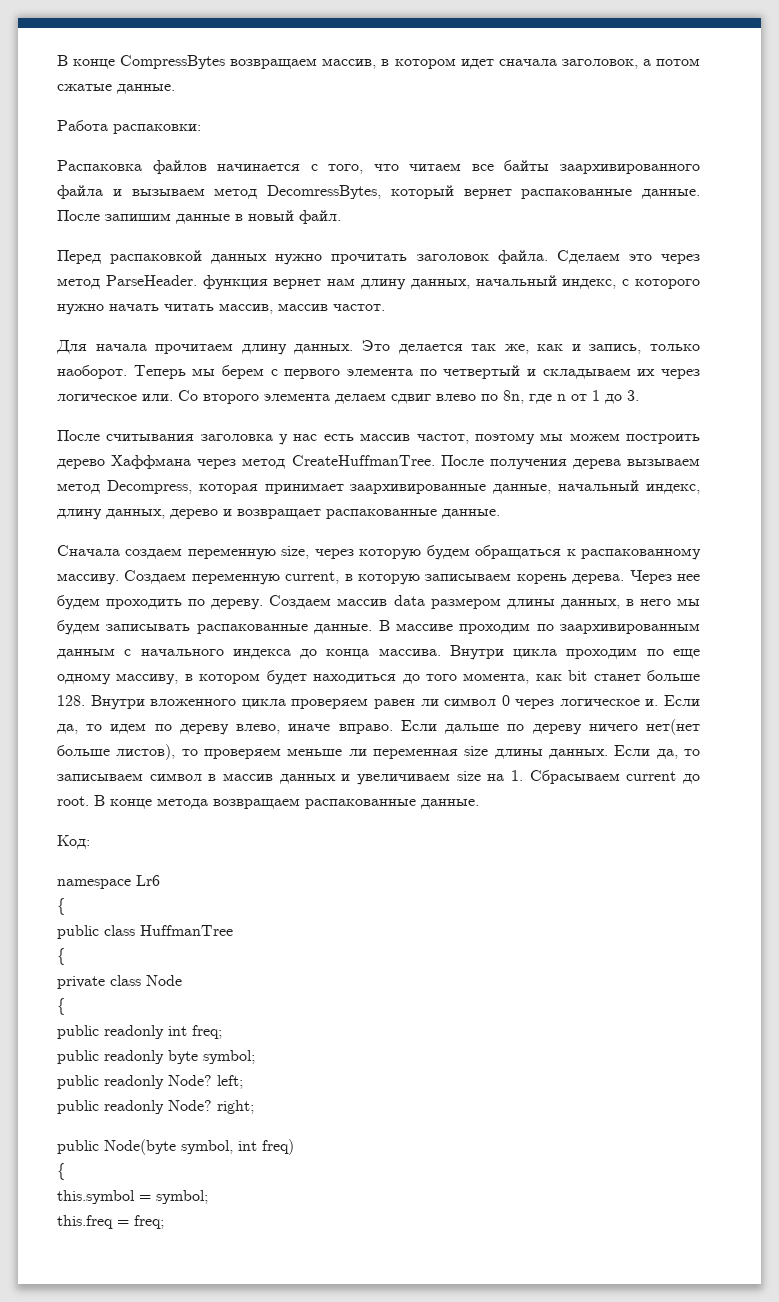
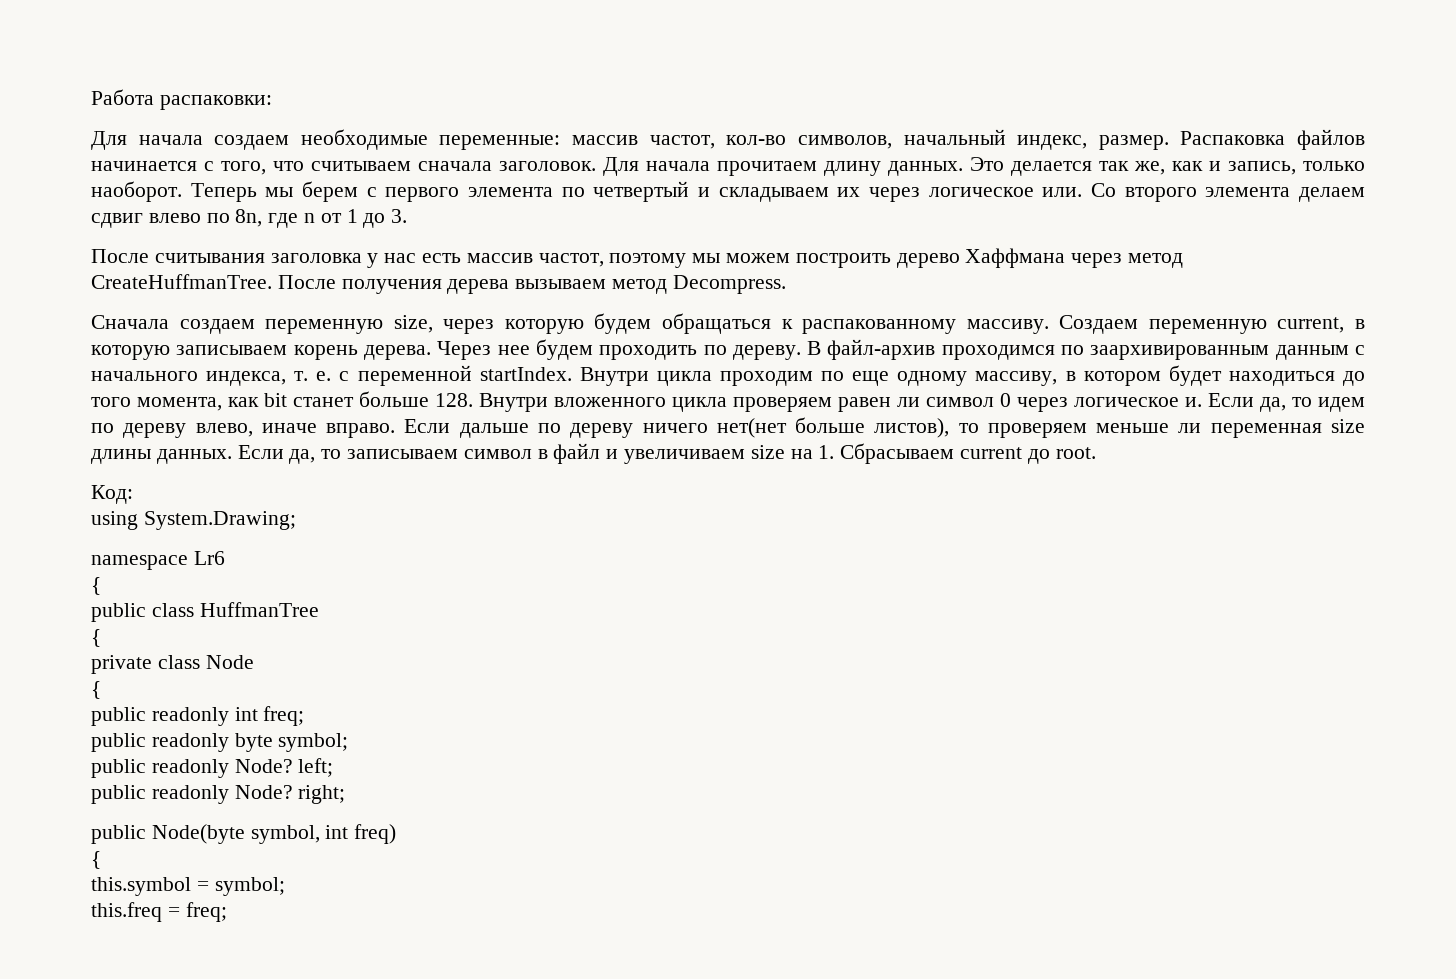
[57,55,700,69] [57,84,175,94] [57,120,201,134] В конце CompressBytes возвращаем массив, в котором идет сначала заголовок, а потом сжатые данные. // Работа распаковки: // -> [91,89,272,110] [91,129,1169,150] Работа распаковки: // Для начала создаем необходимые переменные: массив частот, кол-во символов, начальный индекс, размер.
[409,160,700,174] [57,185,700,199] [57,210,341,224] [57,250,700,265] [57,275,700,290] [57,303,385,315] читаем все байты заархивированного файла и вызываем метод DecomressBytes, который вернет распакованные данные. После запишим данные в новый файл. // Перед распаковкой данных нужно прочитать заголовок файла. Сделаем это через метод ParseHeader. функция вернет нам длину данных, начальный индекс, с которого нужно начать читать массив, массив частот. // -> [311,161,596,171] считываем сначала заголовок.
[106,480,700,494] [57,509,500,520] Decompress, которая принимает заархивированные данные, начальный индекс, длину данных, дерево и возвращает распакованные данные. -> [672,275,786,294] Decompress.
[269,595,701,609] [57,620,531,635] Создаем массив data размером длины данных, в него мы будем записывать распакованные данные. В массиве проходим -> [807,339,1055,360] В файл-архив проходимся
[232,648,441,659] индекса до конца массива. -> [206,365,572,386] индекса, т. е. с переменной startIndex.
[223,773,336,784] массив данных -> [553,443,601,464] файл
[94,795,479,809] В конце метода возвращаем распакованные данные. -> (1096, 453) none
(90, 842) none -> [91,511,296,530] // using System.Drawing;

